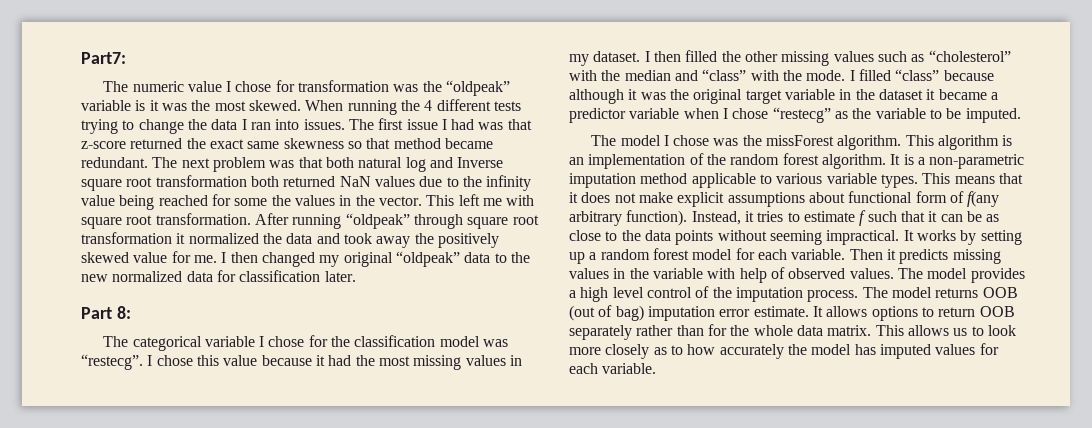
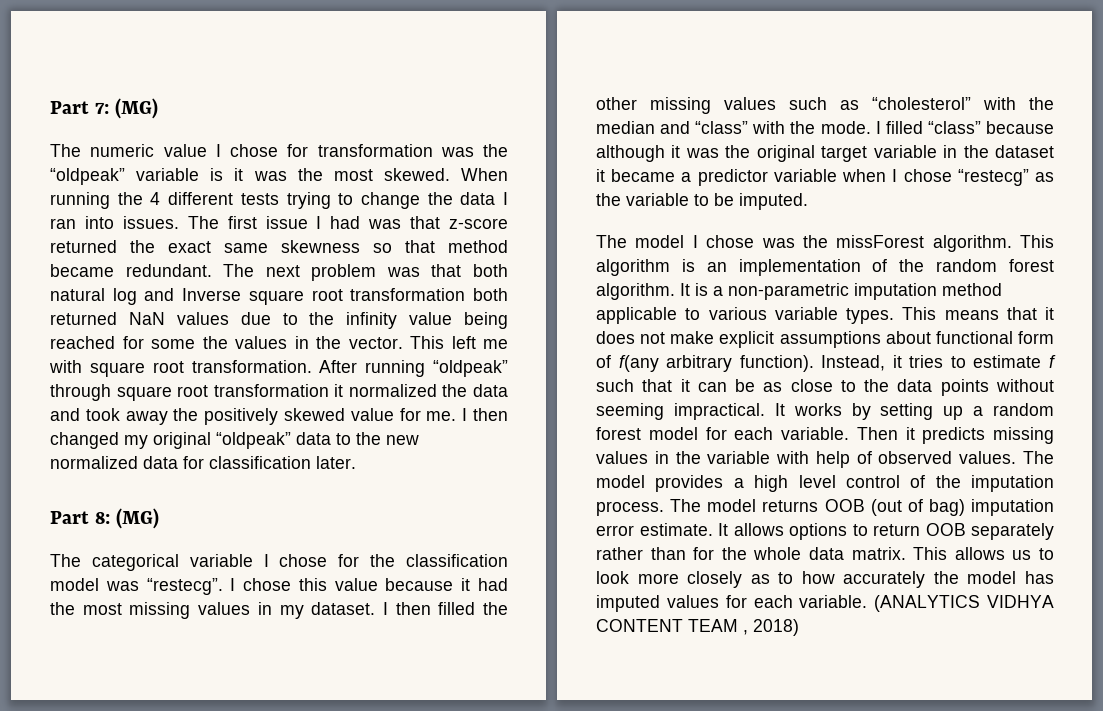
[81,52,126,64] Part7: -> [50,98,158,119] Part 7: (MG)
(131, 312) none -> [115,508,159,529] (MG)
(657, 368) none -> [874,595,1054,612] [596,619,799,636] (ANALYTICS VIDHYA CONTENT TEAM , 2018)

